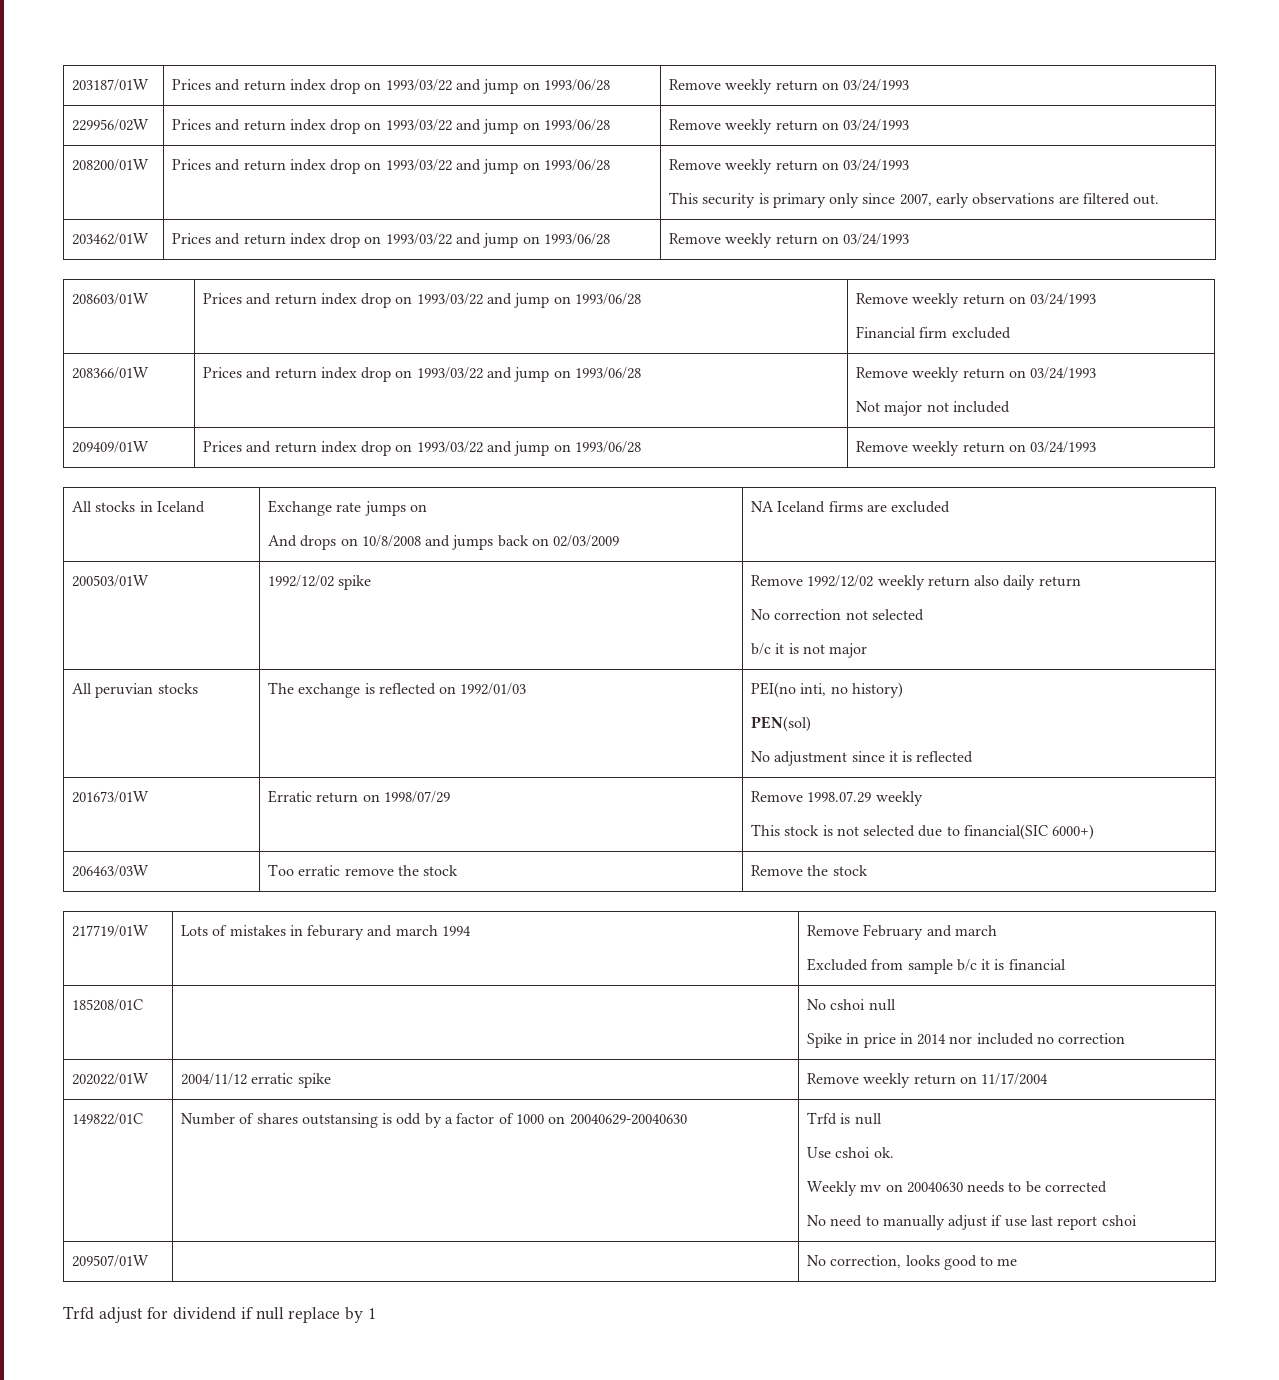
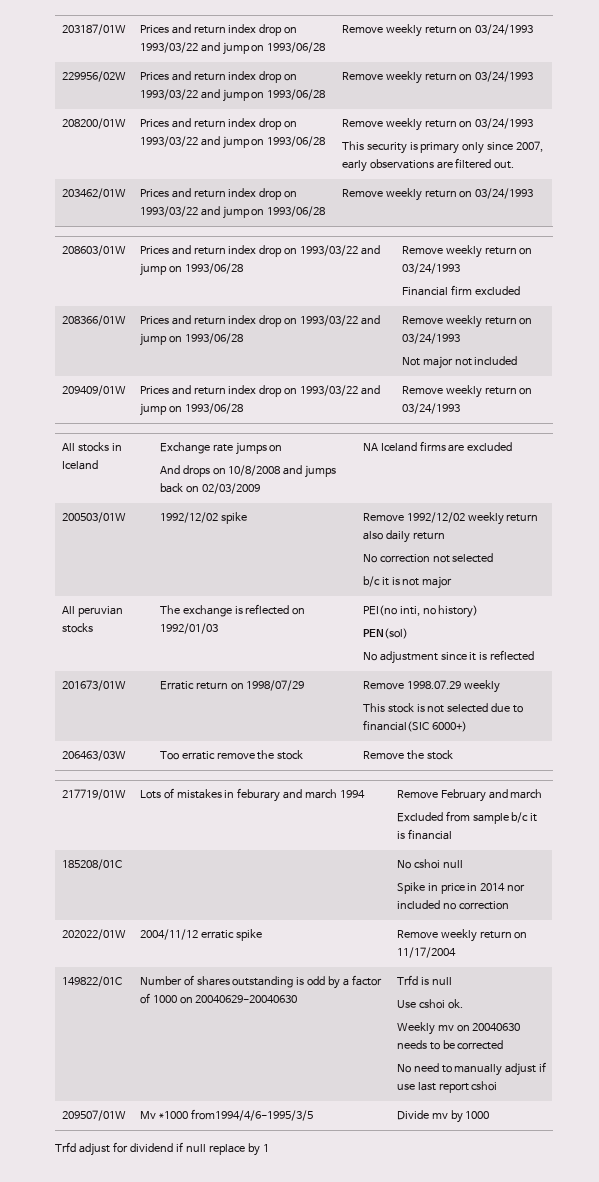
[301,1113,378,1128] outstansing -> [232,976,294,988] outstanding
[806,1255,1018,1270] | No correction, looks good to me -> [139,1109,313,1121] [396,1110,490,1123] Mv *1000 from1994/4/6-1995/3/5 | Divide mv by 1000

